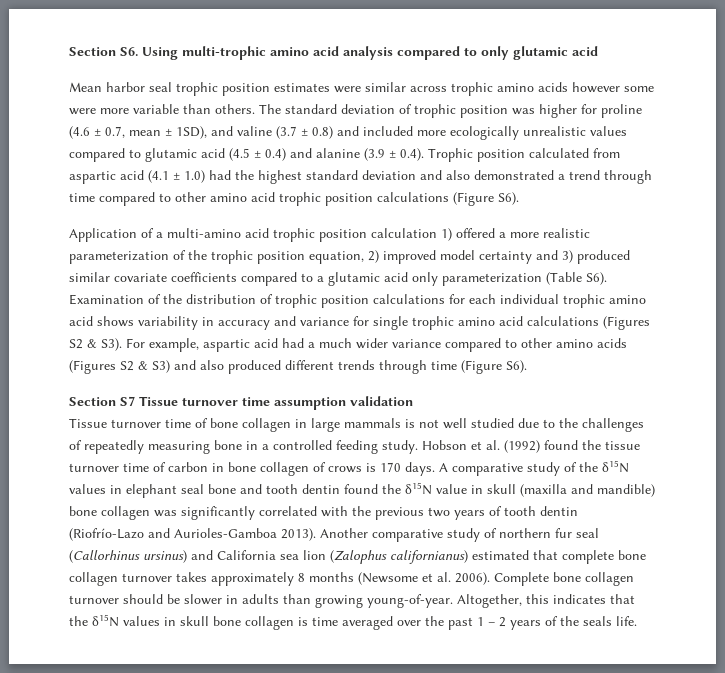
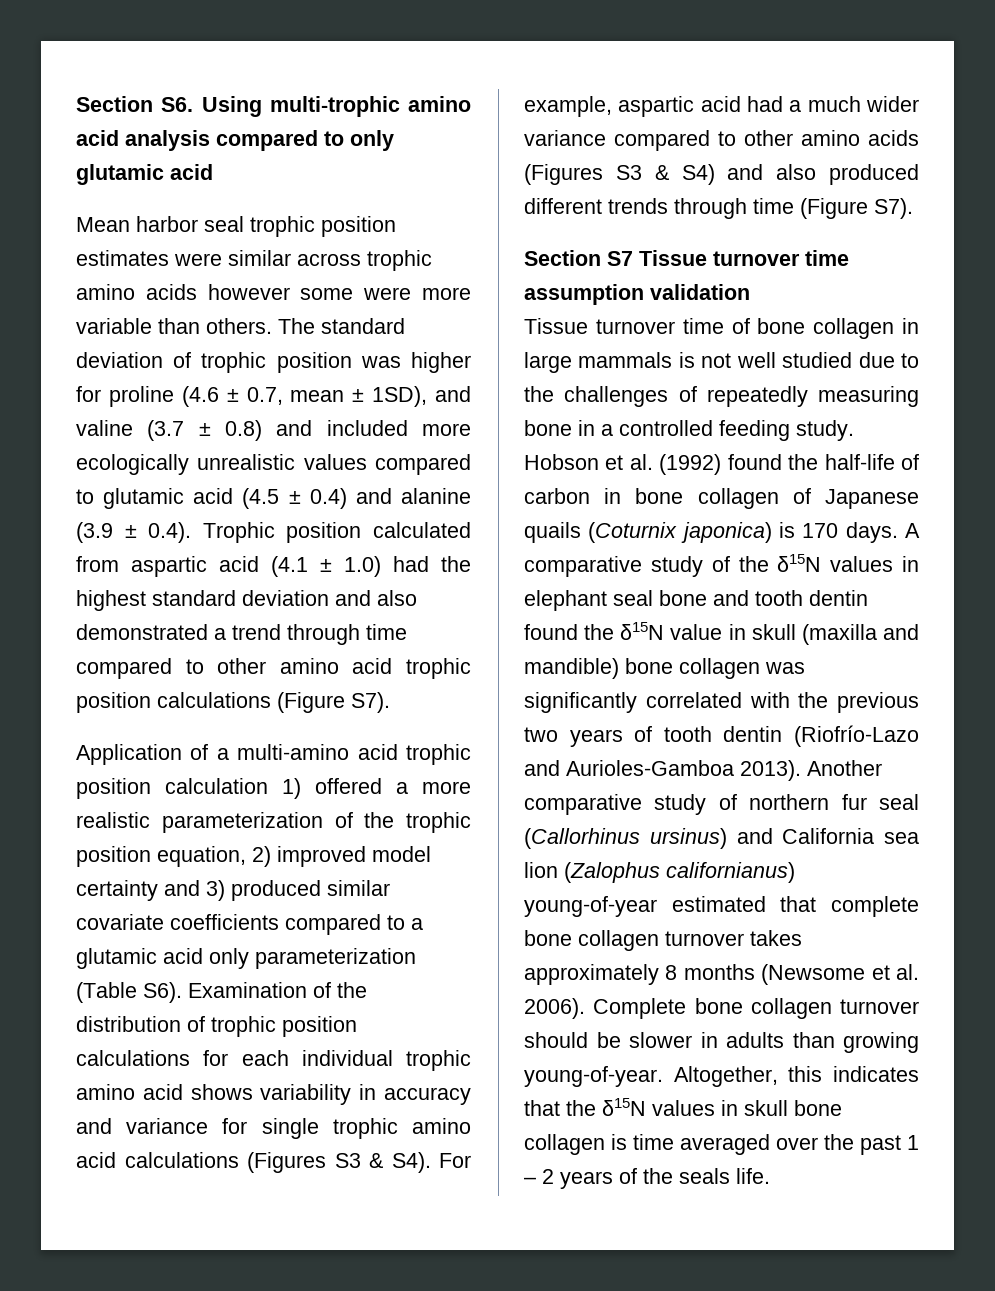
[498,192,519,205] S6). -> [351,692,390,713] S7).
[69,338,122,351] S2 & S3). -> [334,1152,431,1173] S3 & S4).
[120,360,170,373] S2 & S3) -> [615,164,715,185] S3 & S4)
[506,360,527,373] S6). -> [874,198,913,219] S7).
[605,441,640,450] [69,463,149,472] tissue turnover time -> [824,454,895,470] half-life
[328,466,362,473] crows -> [825,489,919,509] [524,522,772,543] Japanese quails (Coturnix japonica)
(468, 557) none -> [524,896,657,917] young-of-year

